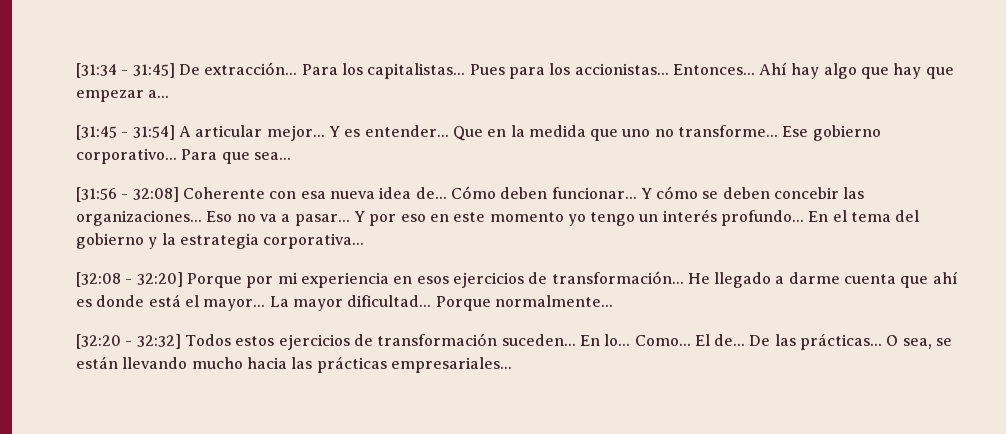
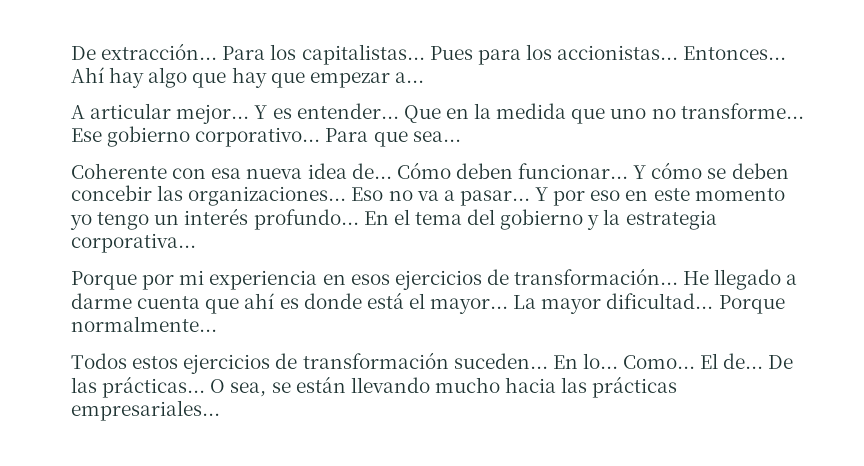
[76,63,175,78] [31:34 - 31:45] -> (71, 53) none
[76,125,175,140] [31:45 - 31:54] -> (424, 77) none
[76,187,179,202] [31:56 - 32:08] -> (461, 136) none
[76,272,183,287] [32:08 - 32:20] -> (196, 243) none
[76,334,181,349] [32:20 - 32:32] -> (217, 324) none

